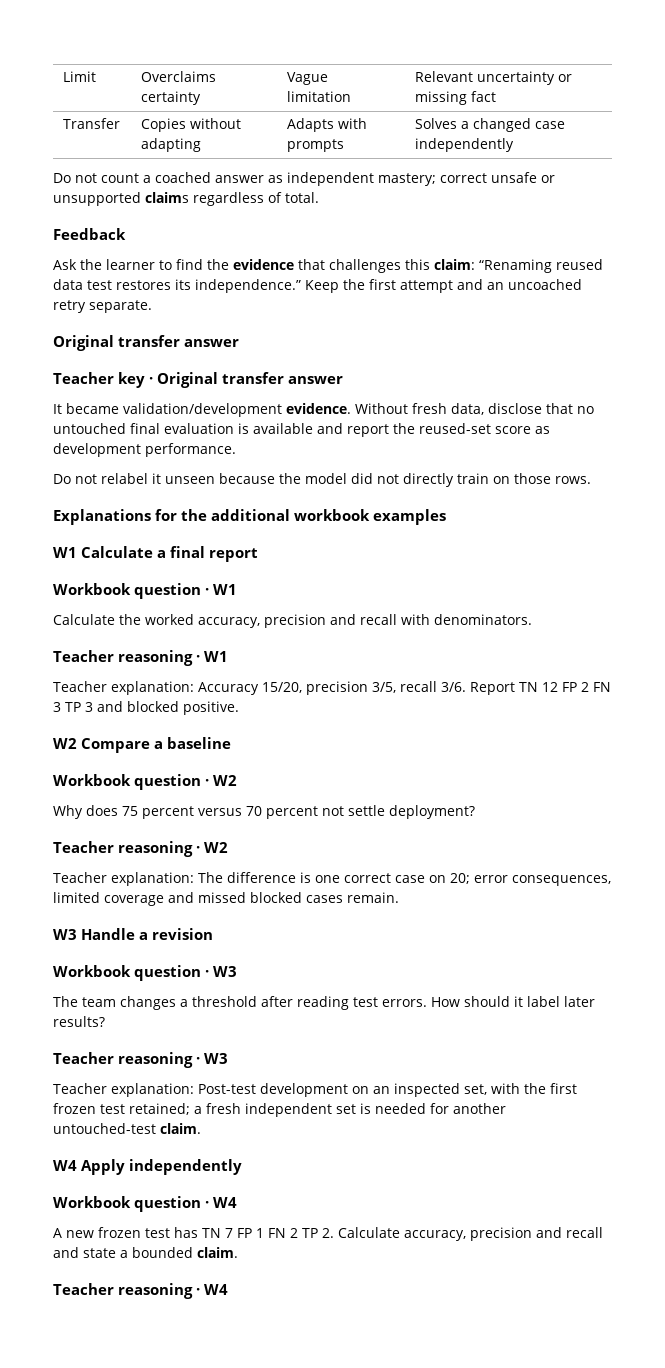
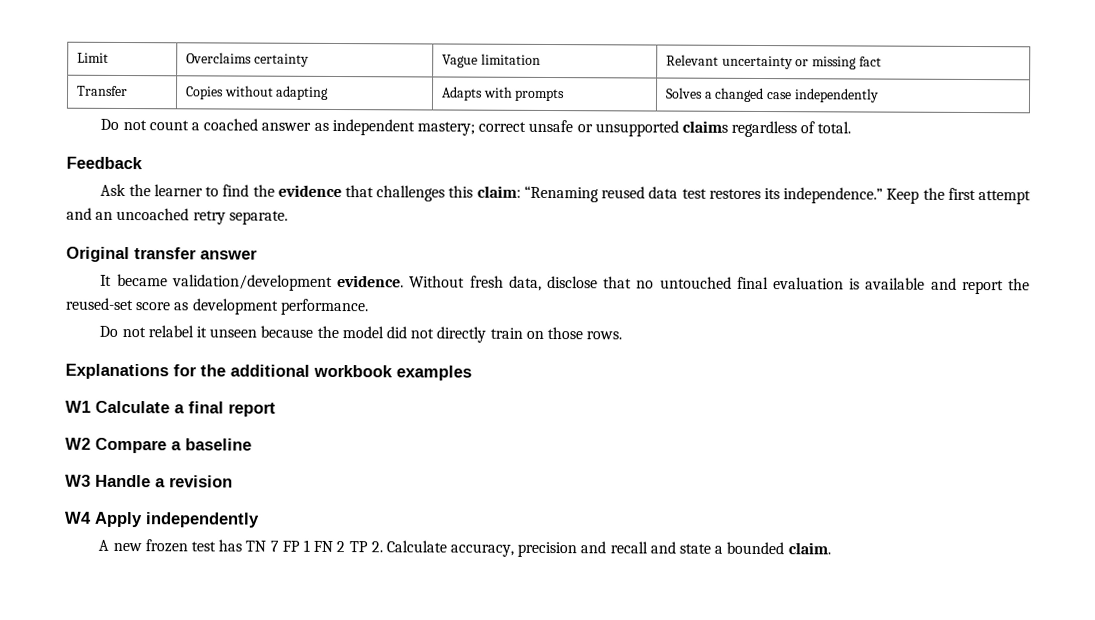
[53,372,344,388] // Teacher key · Original transfer answer -> (258, 254) none
[53,583,238,599] [53,614,532,628] [53,650,229,666] [53,681,611,695] [53,701,239,715] [53,737,232,753] [53,774,238,790] [53,805,475,819] [53,841,229,857] [53,872,611,886] [53,892,399,906] [53,928,214,940] [53,965,238,981] [53,996,595,1010] [53,1016,105,1027] [53,1052,229,1068] [53,1083,577,1097] [53,1103,506,1117] [53,1123,201,1134] Workbook question · W1 // Calculate the worked accuracy, precision and recall with denominators. // Teacher reasoning · W1 // Teacher explanation: Accuracy 15/20, precision 3/5, recall 3/6. Report TN 12 FP 2 FN 3 TP 3 and blocked positive. // W2 Compare a baseline // Workbook question · W2 // Why does 75 percent versus 70 percent not settle deployment? // Teacher reasoning · W2 // Teacher explanation: The difference is one correct case on 20; error consequences, limited coverage and missed blocked cases remain. // W3 Handle a revision // Workbook question · W3 // The team changes a threshold after reading test errors. How should it label later results? // Teacher reasoning · W3 // Teacher explanation: Post-test development on an inspected set, with the first frozen test retained; a fresh independent set is needed for another untouched-test claim. -> [65,437,252,454] [65,474,233,488] W2 Compare a baseline // W3 Handle a revision
[53,1196,238,1212] // Workbook question · W4 -> (260, 520) none
[53,1283,229,1299] // Teacher reasoning · W4 -> (831, 548) none

